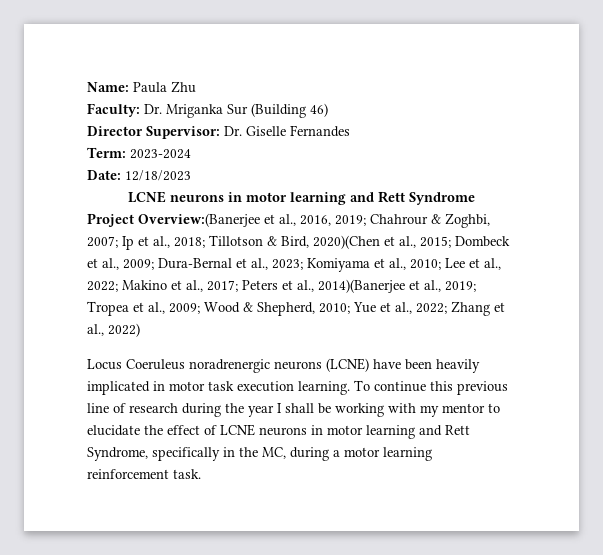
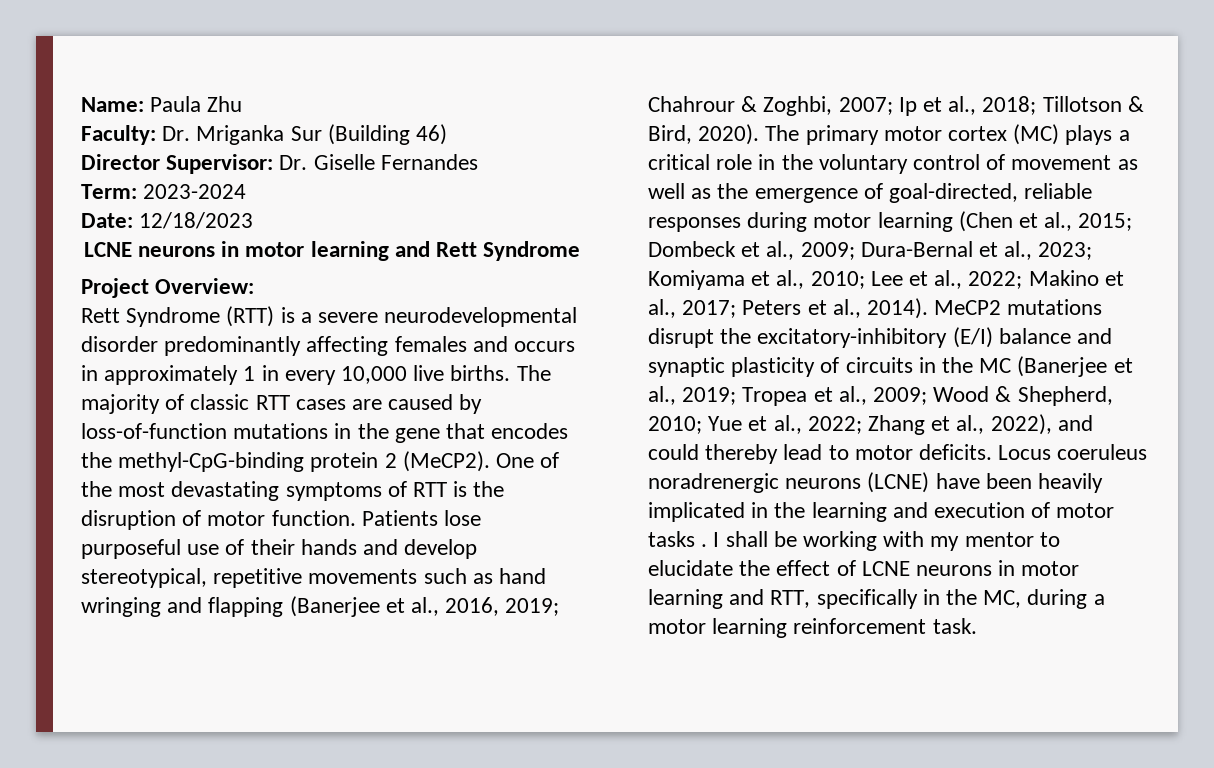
[138,213,260,227] Overview:(Banerjee -> [155,278,255,294] [81,306,578,327] [81,336,576,356] [81,365,551,385] [81,394,483,414] [81,423,569,443] [81,451,560,472] [81,481,505,501] [81,510,482,530] [81,539,478,559] [81,568,547,588] [81,596,380,617] Overview: // Rett Syndrome (RTT) is a severe neurodevelopmental disorder predominantly affecting females and occurs in approximately 1 in every 10,000 live births. The majority of classic RTT cases are caused by loss-of-function mutations in the gene that encodes the methyl-CpG-binding protein 2 (MeCP2). One of the most devastating symptoms of RTT is the disruption of motor function. Patients lose purposeful use of their hands and develop stereotypical, repetitive movements such as hand wringing and flapping (Banerjee
[313,235,380,249] 2020)(Chen -> [698,124,1130,145] [648,154,1138,174] [648,183,1093,203] [648,211,1013,232] 2020). The primary motor cortex (MC) plays a critical role in the voluntary control of movement as well as the emergence of goal-directed, reliable responses during motor learning (Chen
[318,279,405,293] 2014)(Banerjee -> [867,298,1103,319] [648,327,1113,348] [648,356,1108,377] 2014). MeCP2 mutations disrupt the excitatory-inhibitory (E/I) balance and synaptic plasticity of circuits in the MC (Banerjee
[108,323,140,337] [87,359,185,370] 2022) // Locus Coeruleus -> [990,414,1093,435] [648,444,1148,464] 2022), and could thereby lead to motor deficits. Locus coeruleus
[169,380,508,395] [87,403,274,417] motor task execution learning. To continue this previous line of research during the year -> [774,502,1115,522] [648,531,708,547] the learning and execution of motor tasks .
[445,425,470,435] [87,447,148,461] Rett Syndrome, -> [770,590,811,608] RTT,

